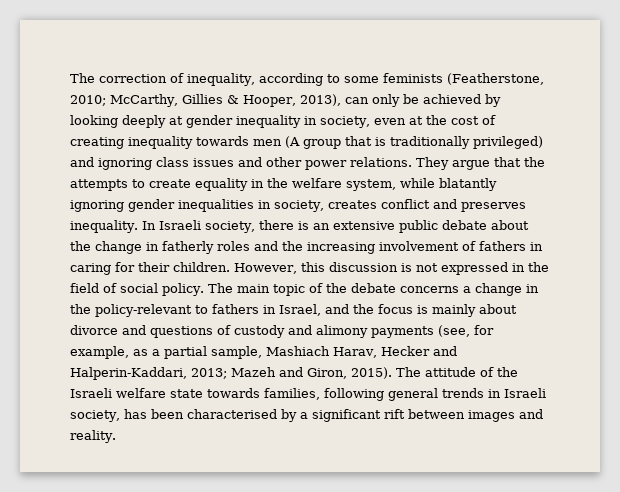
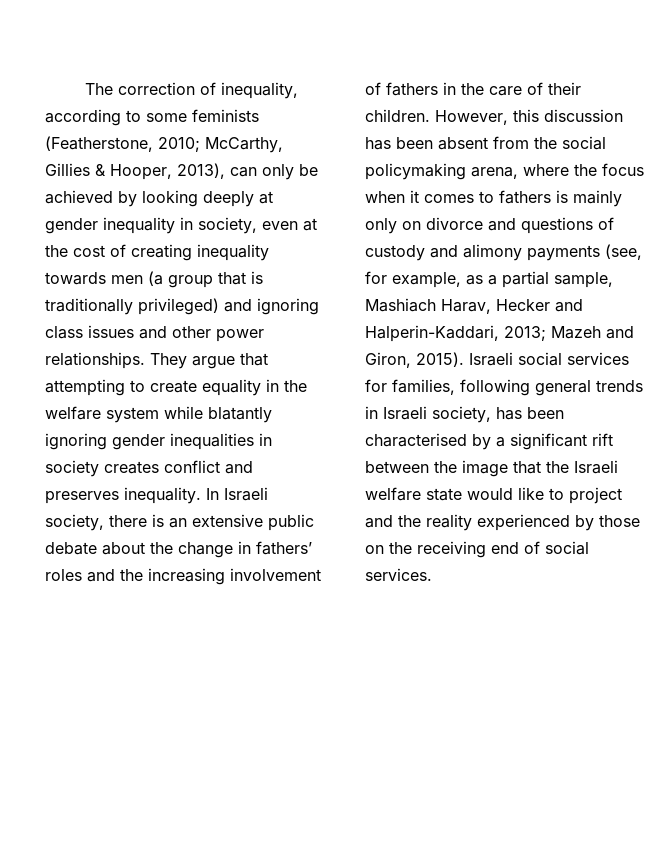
[285,136,300,148] (A -> [148,271,163,286] (a
[350,157,412,167] relations. -> [45,352,145,369] relationships.
[524,157,545,167] [70,179,128,191] the attempts -> [45,379,125,396] attempting
[346,179,396,191] system, -> [106,407,159,423] system
[274,200,324,212] society, -> [45,460,99,477] society
[162,241,214,254] fatherly -> [256,541,312,555] fathers’
[70,262,135,275] caring for -> [461,82,543,96] the care of
[400,262,549,275] [70,283,539,296] [70,304,517,317] is not expressed in the field of social policy. The main topic of the debate concerns a change in the policy-relevant to fathers in Israel, and the focus is mainly about -> [365,136,606,150] [365,163,644,180] [365,190,622,207] [365,218,421,234] has been absent from the social policymaking arena, where the focus when it comes to fathers is mainly only on
[396,367,518,377] [70,388,260,398] The attitude of the Israeli welfare state towards -> [469,352,629,366] [365,379,387,392] Israeli social services for
[467,409,543,422] [70,430,116,443] images and reality. -> [434,460,618,477] [365,487,622,504] [365,514,640,531] [365,541,589,558] [365,568,432,581] the image that the Israeli welfare state would like to project and the reality experienced by those on the receiving end of social services.

